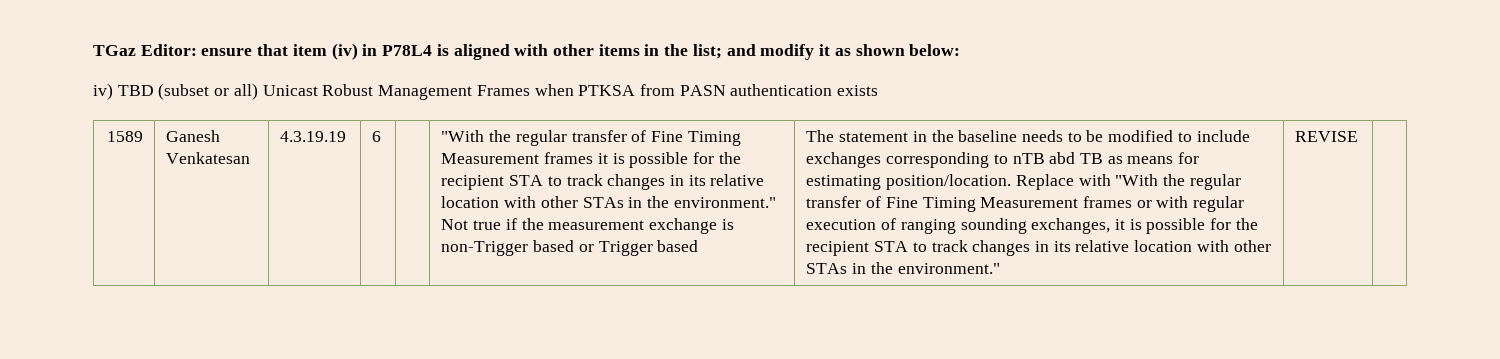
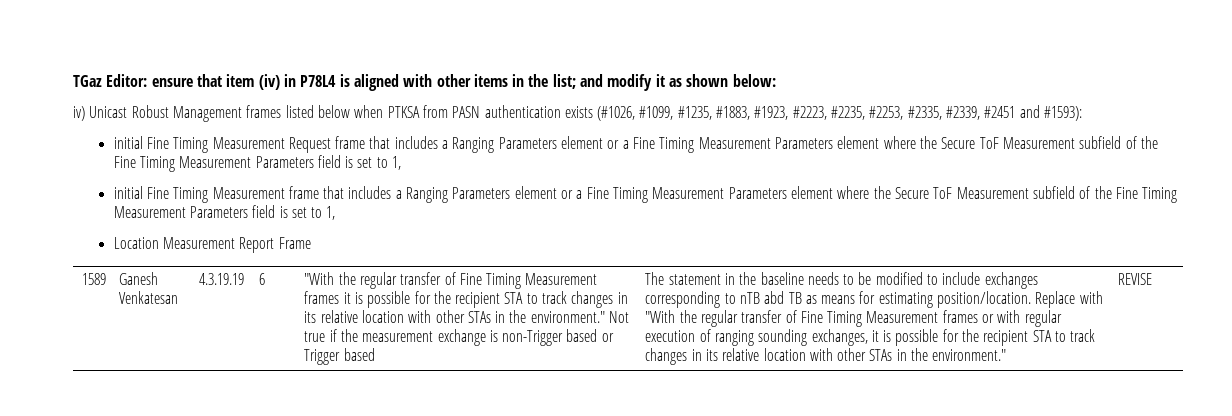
[117,83,530,100] TBD (subset or all) Unicast Robust Management Frames -> [89,105,350,122] Unicast Robust Management frames listed below
(879, 90) none -> [597,105,1082,121] [113,136,1158,153] [113,155,402,172] [113,186,1178,203] [113,205,336,220] [113,237,311,253] (#1026, #1099, #1235, #1883, #1923, #2223, #2235, #2253, #2335, #2339, #2451 and #1593): // initial Fine Timing Measurement Request frame that includes a Ranging Parameters element or a Fine Timing Measurement Parameters element where the Secure ToF Measurement subfield of the Fine Timing Measurement Parameters field is set to 1, // initial Fine Timing Measurement frame that includes a Ranging Parameters element or a Fine Timing Measurement Parameters element where the Secure ToF Measurement subfield of the Fine Timing Measurement Parameters field is set to 1, // Location Measurement Report Frame

